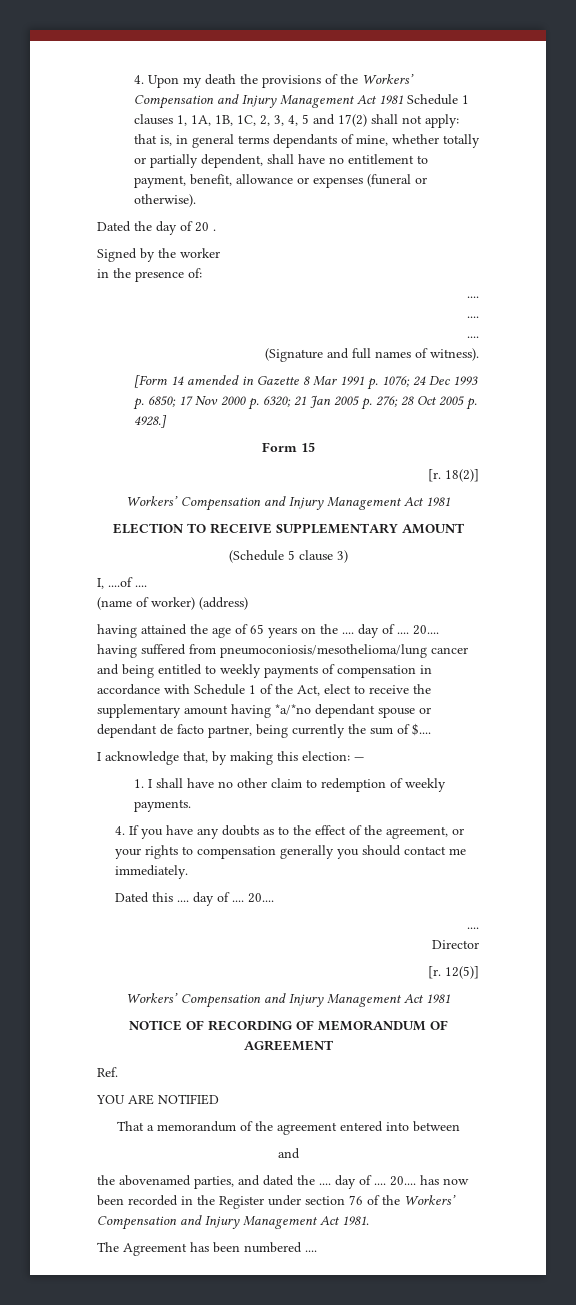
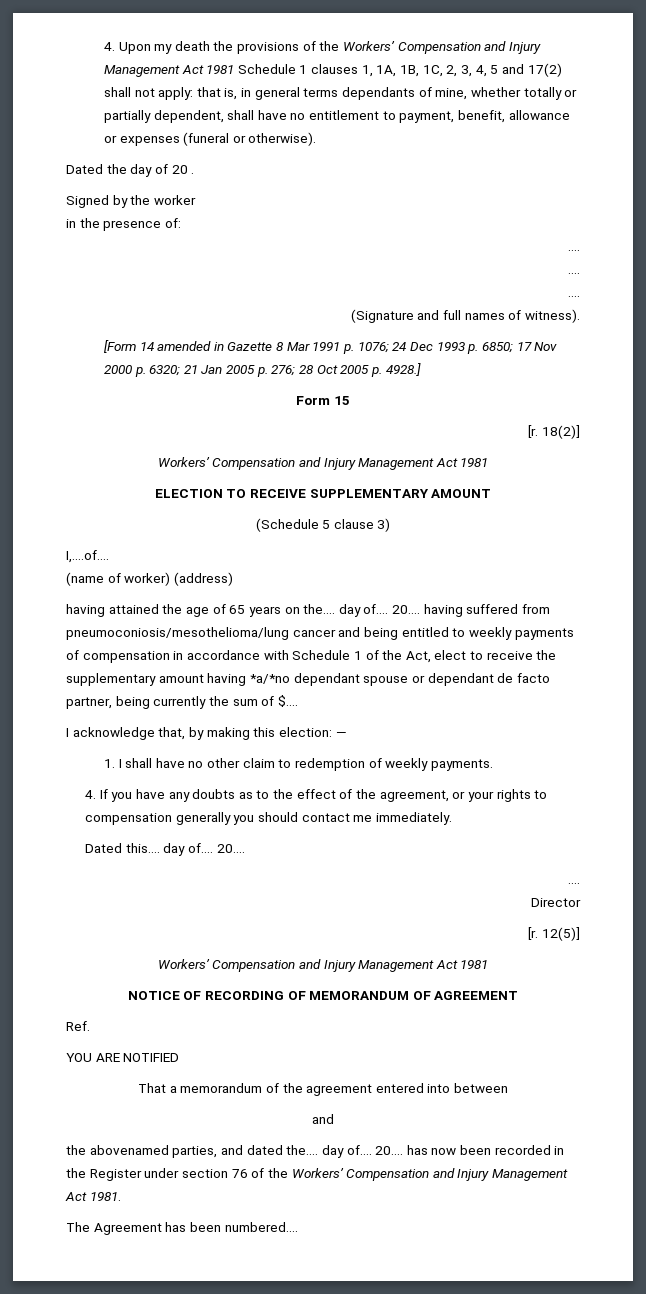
[97,577,147,589] I, ....of .... -> [66,550,109,563] I,....of....
[320,624,409,638] the .... day of .... -> [303,604,389,617] the.... day of....
[152,892,245,906] this .... day of .... -> [125,843,213,856] this.... day of....
[297,1175,386,1189] the .... day of .... -> [286,1145,372,1158] the.... day of....
[244,1242,317,1253] numbered .... -> [224,1222,298,1232] numbered....

